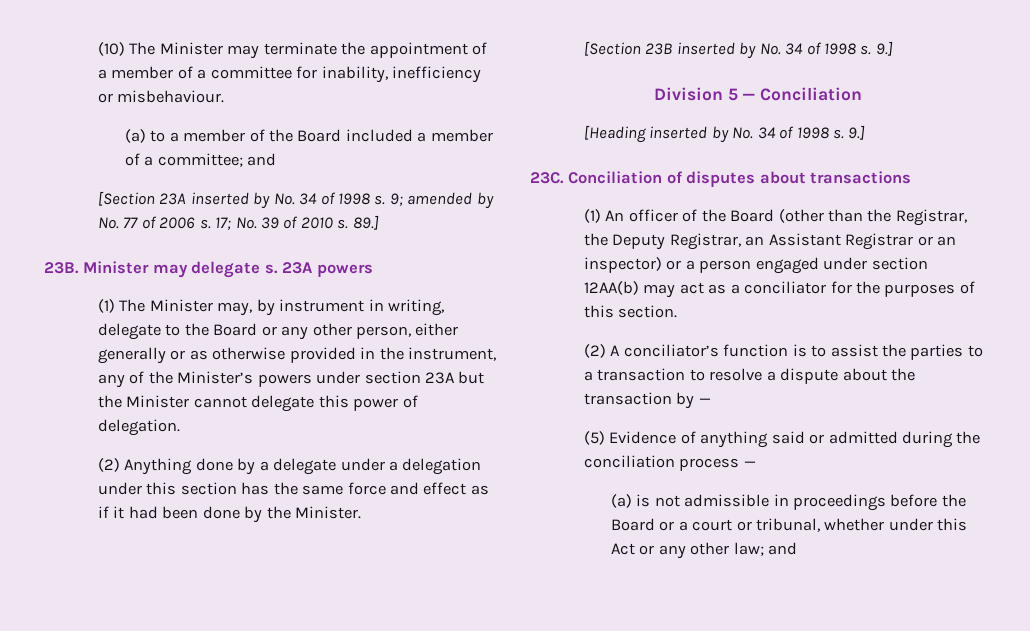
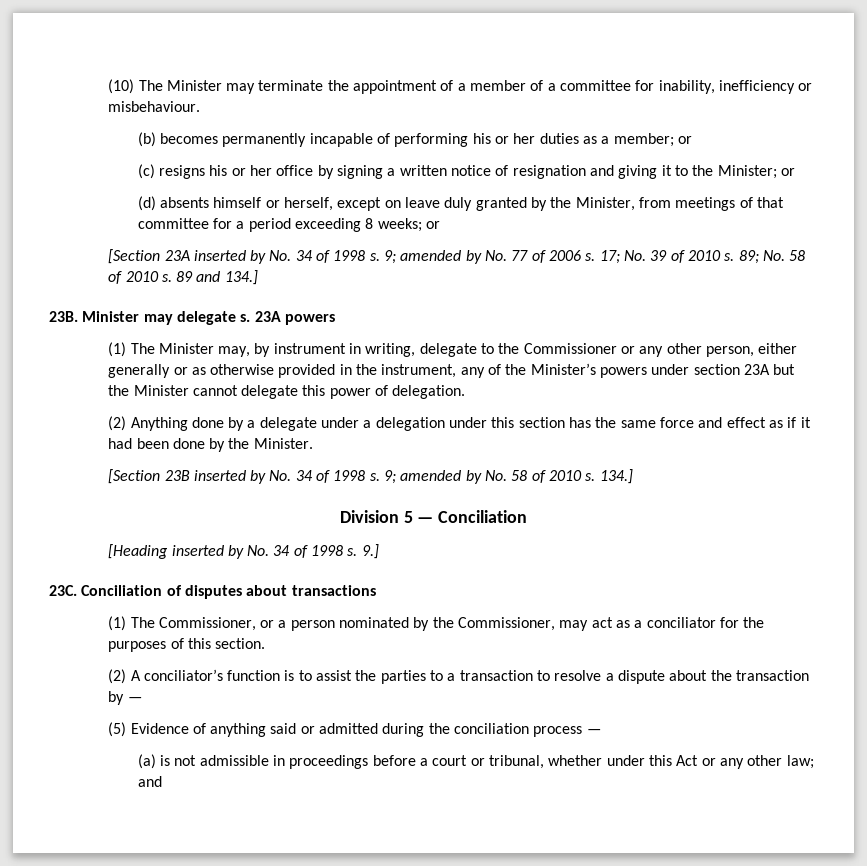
[124,129,493,143] [124,153,277,167] (a) to a member of the Board included a member of a committee; and -> [137,132,692,147] [137,164,795,179] [137,196,784,211] [137,218,441,232] (b) becomes permanently incapable of performing his or her duties as a member; or // (c) resigns his or her office by signing a written notice of resignation and giving it to the Minister; or // (d) absents himself or herself, except on leave duly granted by the Minister, from meetings of that committee for a period exceeding 8 weeks; or
[352,215,379,230] 89.] -> [738,250,806,264] [108,270,258,285] 89; No. 58 of 2010 s. 89 and 134.]
[213,323,258,336] Board -> [523,343,617,354] Commissioner
[875,41,893,56] 9.] -> [384,469,633,484] 9; amended by No. 58 of 2010 s. 134.]
[605,209,967,226] [583,233,957,250] [583,257,928,274] [583,281,639,295] An officer of the Board (other than the Registrar, the Deputy Registrar, an Assistant Registrar or an inspector) or a person engaged under section 12AA(b) -> [130,617,556,631] The Commissioner, or a person nominated by the Commissioner,
[941,494,966,507] [610,518,675,531] the Board or -> (416, 760) none

